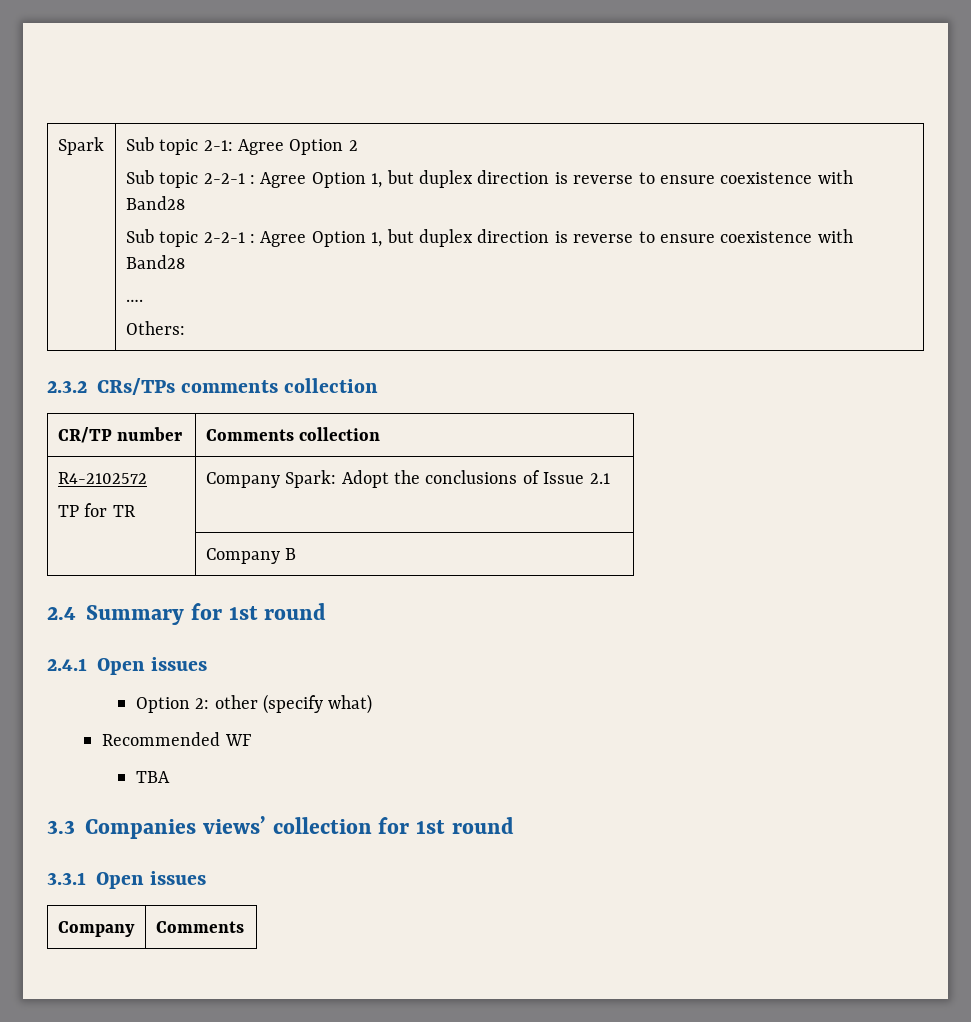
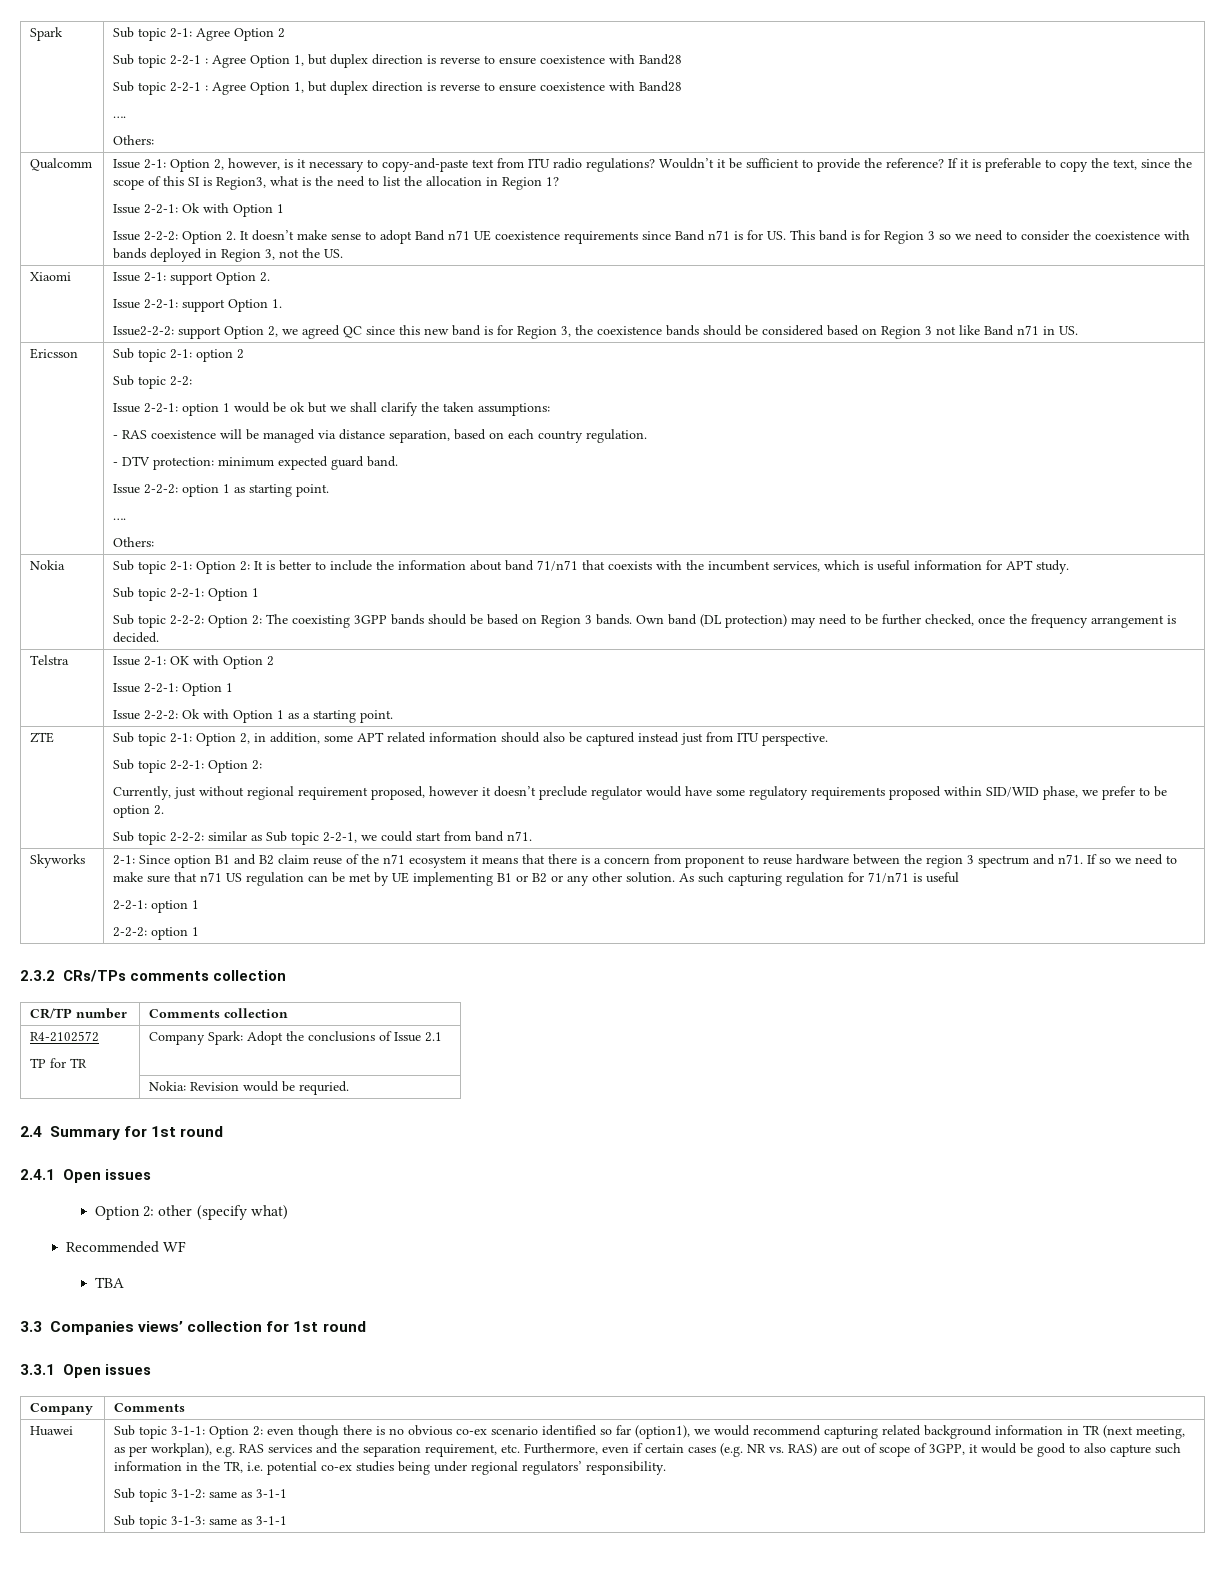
(185, 328) none -> [30,158,93,171] [113,158,1193,172] [113,176,560,190] [113,203,285,217] [113,230,1191,244] [113,248,344,262] [30,272,72,281] [113,272,271,285] [113,299,283,312] [113,325,1079,339] [30,348,79,359] [113,348,245,362] [113,375,193,389] [113,402,551,416] [113,429,648,443] [113,456,399,470] [113,484,330,497] [113,518,127,520] [113,537,155,547] [30,560,66,570] [113,560,1070,574] [113,587,260,601] [113,614,1177,628] [113,632,160,643] [30,655,70,665] [113,655,275,669] [113,683,234,696] [113,709,394,723] [30,732,55,743] [113,732,829,746] [113,759,263,773] [113,786,1168,800] [113,805,165,818] [113,831,533,845] [30,854,86,868] [113,854,1178,868] [113,872,960,886] [113,900,200,913] [113,927,200,940] // Qualcomm | Issue 2-1: Option 2, however, is it necessary to copy-and-paste text from ITU radio regulations? Wouldn’t it be sufficient to provide the reference? If it is preferable to copy the text, since the scope of this SI is Region3, what is the need to list the allocation in Region 1? // Issue 2-2-1: Ok with Option 1 // Issue 2-2-2: Option 2. It doesn’t make sense to adopt Band n71 UE coexistence requirements since Band n71 is for US. This band is for Region 3 so we need to consider the coexistence with bands deployed in Region 3, not the US. // Xiaomi | Issue 2-1: support Option 2. // Issue 2-2-1: support Option 1. // Issue2-2-2: support Option 2, we agreed QC since this new band is for Region 3, the coexistence bands should be considered based on Region 3 not like Band n71 in US. // Ericsson | Sub topic 2-1: option 2 // Sub topic 2-2: // Issue 2-2-1: option 1 would be ok but we shall clarify the taken assumptions: // - RAS coexistence will be managed via distance separation, based on each country regulation. // - DTV protection: minimum expected guard band. // Issue 2-2-2: option 1 as starting point. // …. // Others: // Nokia | Sub topic 2-1: Option 2: It is better to include the information about band 71/n71 that coexists with the incumbent services, which is useful information for APT study. // Sub topic 2-2-1: Option 1 // Sub topic 2-2-2: Option 2: The coexisting 3GPP bands should be based on Region 3 bands. Own band (DL protection) may need to be further checked, once the frequency arrangement is decided. // Telstra | Issue 2-1: OK with Option 2 // Issue 2-2-1: Option 1 // Issue 2-2-2: Ok with Option 1 as a starting point. // ZTE | Sub topic 2-1: Option 2, in addition, some APT related information should also be captured instead just from ITU perspective. // Sub topic 2-2-1: Option 2: // Currently, just without regional requirement proposed, however it doesn’t preclude regulator would have some regulatory requirements proposed within SID/WID phase, we prefer to be option 2. // Sub topic 2-2-2: similar as Sub topic 2-2-1, we could start from band n71. // Skyworks | 2-1: Since option B1 and B2 claim reuse of the n71 ecosystem it means that there is a concern from proponent to reuse hardware between the region 3 spectrum and n71. If so we need to make sure that n71 US regulation can be met by UE implementing B1 or B2 or any other solution. As such capturing regulation for 71/n71 is useful // 2-2-1: option 1 // 2-2-2: option 1
[205,548,297,564] Company B -> [149,1081,350,1095] Nokia: Revision would be requried.
(244, 927) none -> [30,1426,74,1436] [114,1425,1186,1439] [114,1443,1182,1457] [114,1461,667,1475] [114,1488,288,1502] [114,1515,288,1529] // Huawei | Sub topic 3-1-1: Option 2: even though there is no obvious co-ex scenario identified so far (option1), we would recommend capturing related background information in TR (next meeting, as per workplan), e.g. RAS services and the separation requirement, etc. Furthermore, even if certain cases (e.g. NR vs. RAS) are out of scope of 3GPP, it would be good to also capture such information in the TR, i.e. potential co-ex studies being under regional regulators’ responsibility. // Sub topic 3-1-2: same as 3-1-1 // Sub topic 3-1-3: same as 3-1-1

